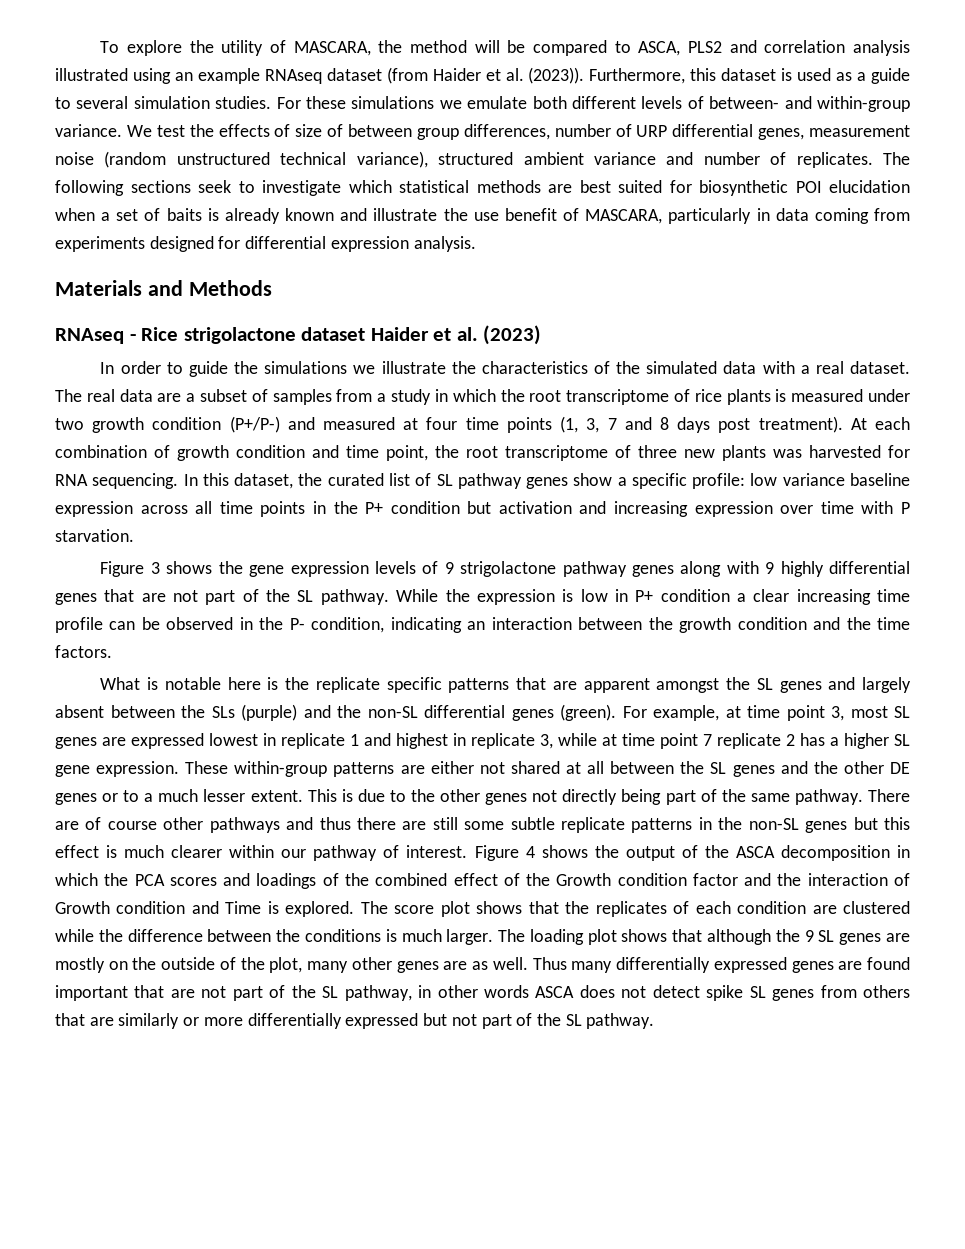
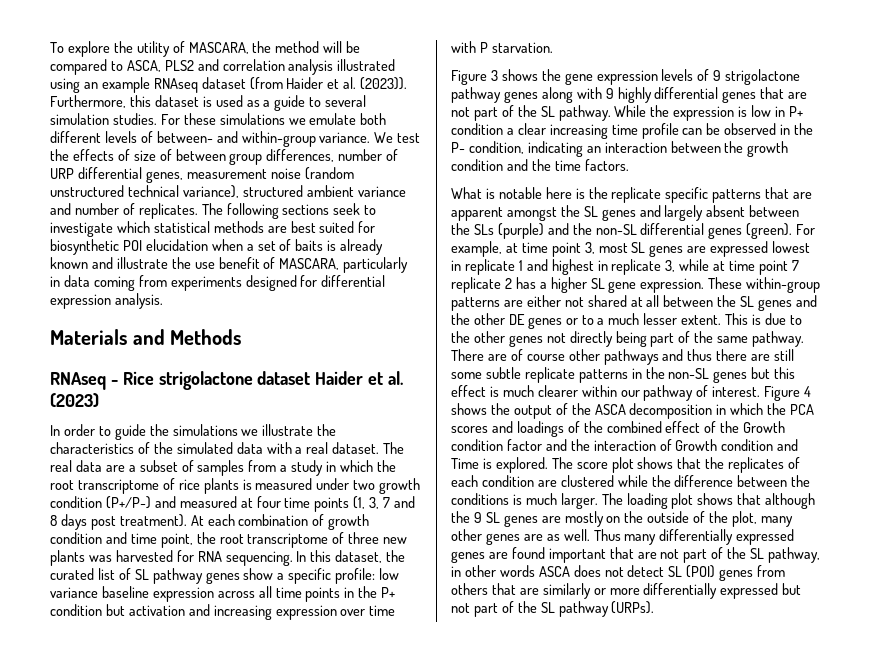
[706,985,766,1001] spike SL -> [668,565,716,578] SL (POI)
[586,1013,655,1029] pathway. -> [558,601,655,617] pathway (URPs).

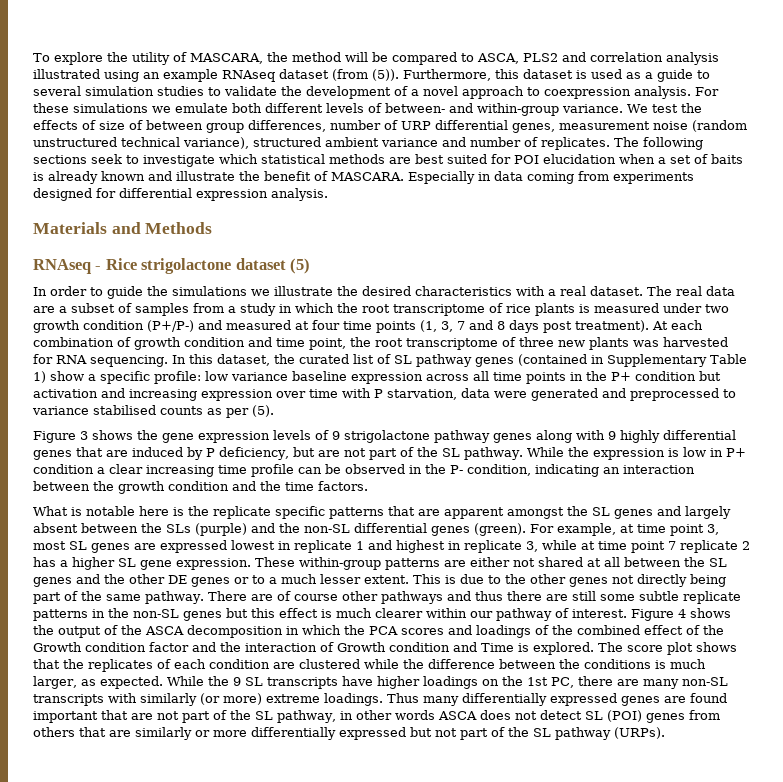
[286,77,408,90] Haider et al. (2023)). -> [372,69,399,81] (5)).
[112,113,157,125] studies. -> [157,86,691,99] studies to validate the development of a novel approach to coexpression analysis.
[50,239,119,255] biosynthetic -> (511, 159) none
[194,262,215,269] use -> (260, 176) none
[279,257,409,273] MASCARA, particularly -> [331,171,475,184] MASCARA. Especially
[315,371,404,385] [50,393,99,408] Haider et al. (2023) -> [290,258,311,274] (5)
[50,442,263,454] characteristics of the simulated data -> [362,286,512,296] desired characteristics
(240, 578) none -> [518,354,747,367] [33,371,46,383] (contained in Supplementary Table 1)
[491,42,553,53] starvation. -> [387,388,736,401] [32,405,274,418] starvation, data were generated and preprocessed to variance stabilised counts as per (5).
(808, 95) none -> [132,447,340,460] induced by P deficiency, but are
[560,493,816,509] [451,511,793,527] [451,529,590,545] larger. The loading plot shows that although the 9 SL genes are mostly on the outside of the plot, many other genes are as well. -> [33,676,728,689] [33,693,383,706] larger, as expected. While the 9 SL transcripts have higher loadings on the 1st PC, there are many non-SL transcripts with similarly (or more) extreme loadings.

